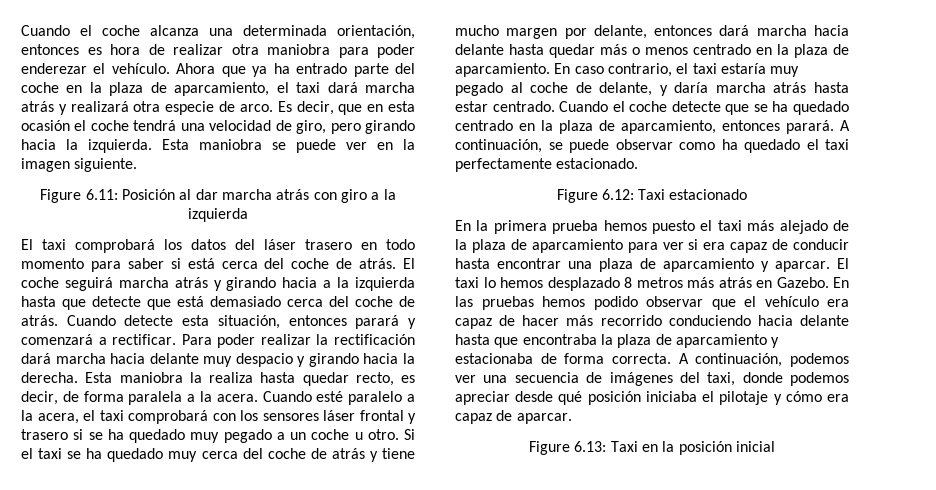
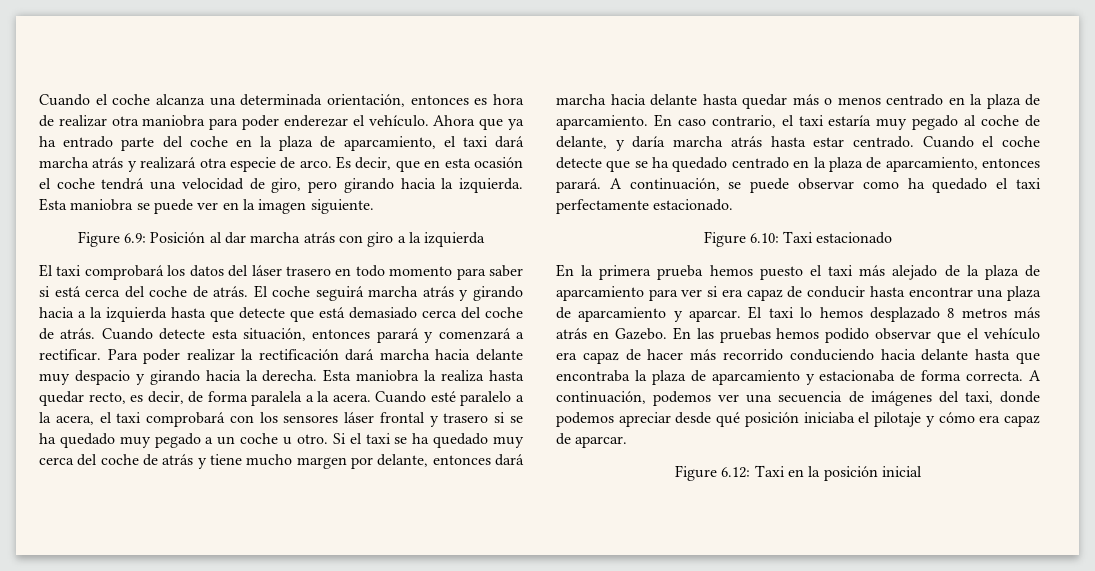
[85,189,118,200] 6.11: -> [124,233,147,243] 6.9:
[601,189,634,200] 6.12: -> [749,233,779,243] 6.10:
[574,441,607,452] 6.13: -> [721,467,751,478] 6.12:

